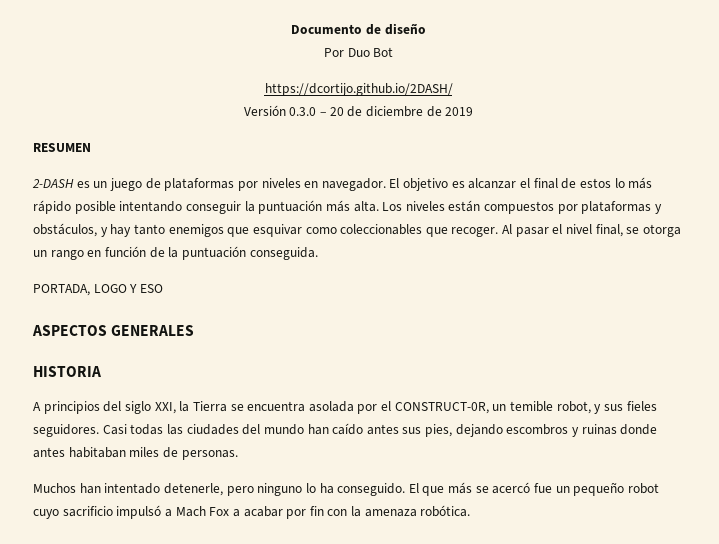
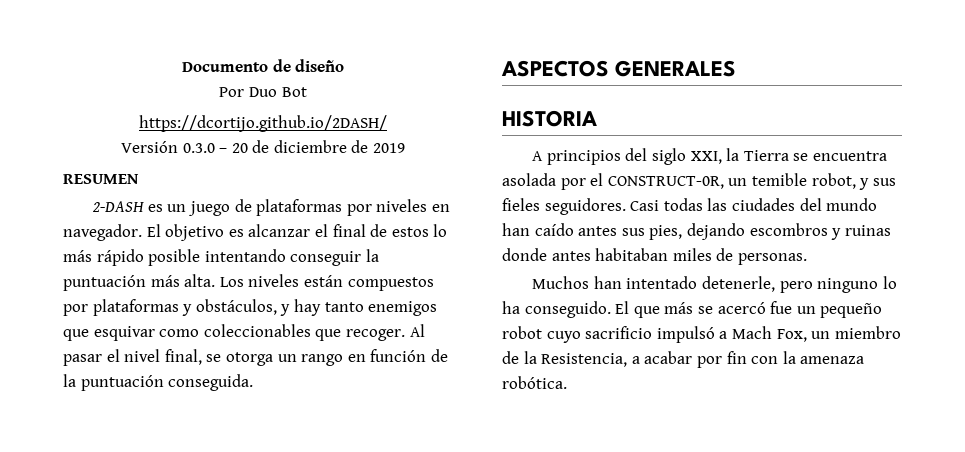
[33,284,163,296] // PORTADA, LOGO Y ESO -> (254, 382) none
[209,507,230,516] Fox -> [776,326,901,342] [502,351,628,367] Fox, un miembro de la Resistencia,

